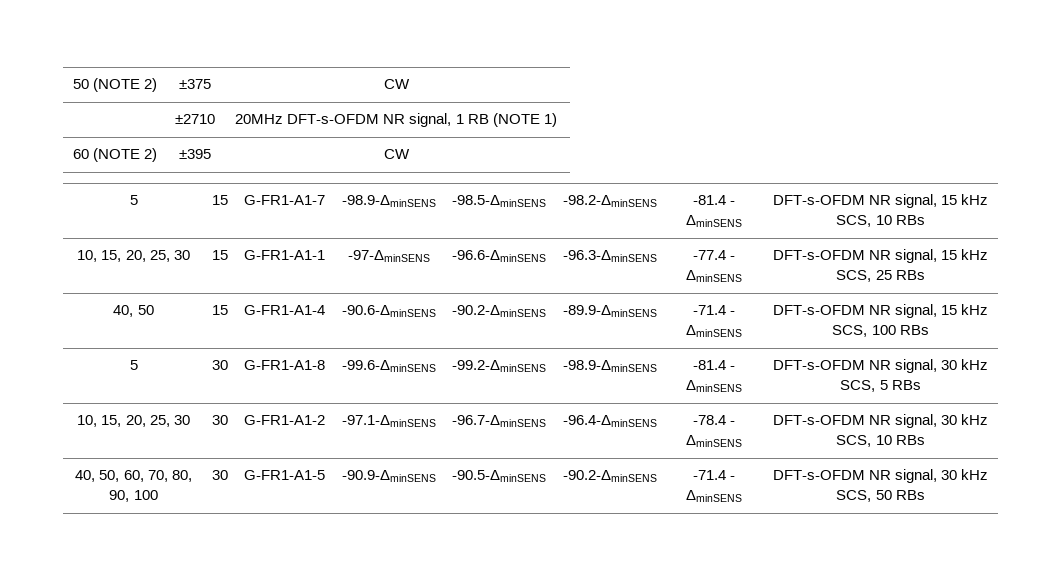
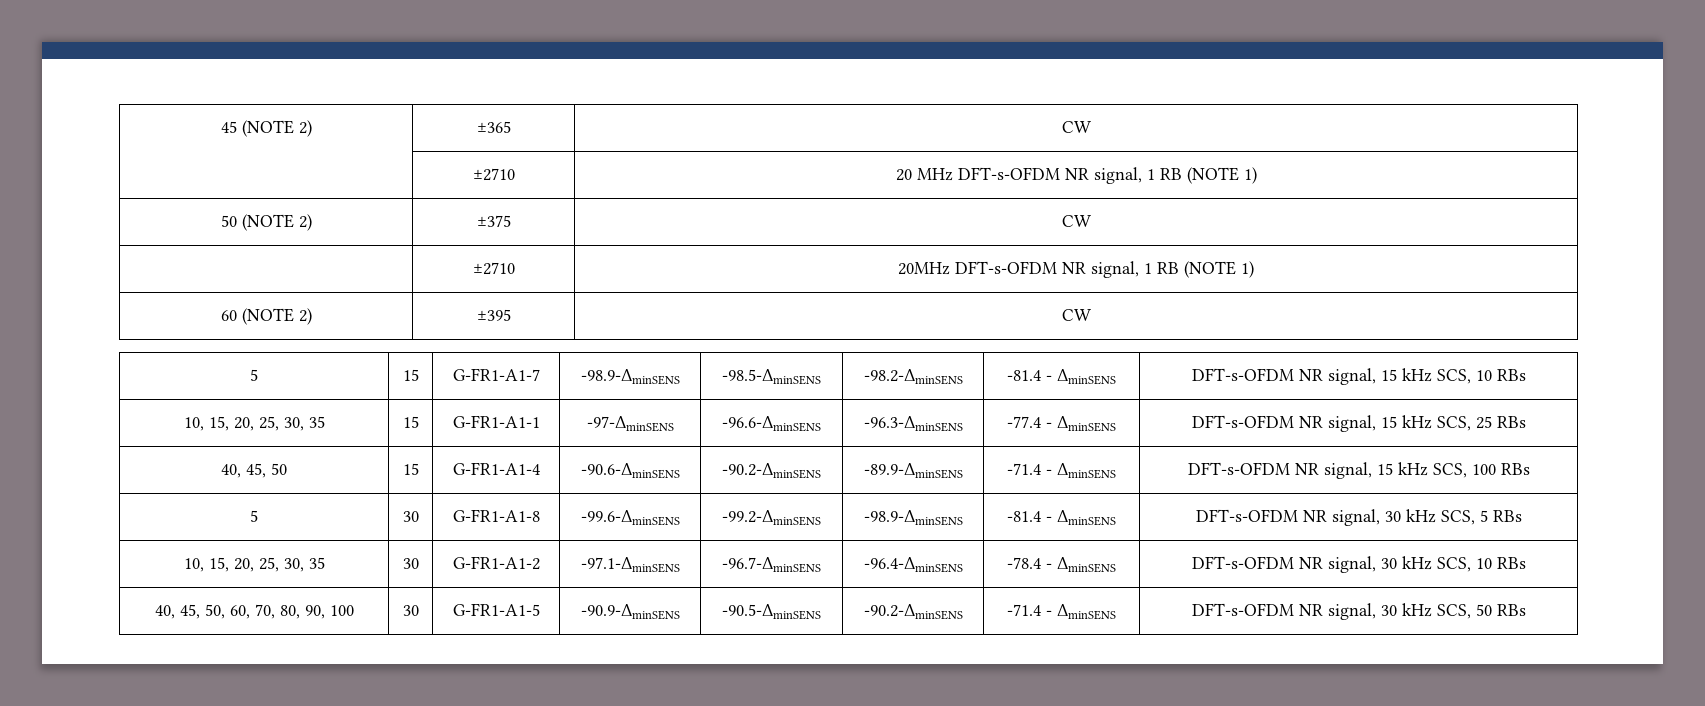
(72, 84) none -> [220,120,312,137] [476,121,511,133] [1061,121,1092,133] [472,168,515,181] [895,167,1257,184] 45 (NOTE 2) | ±365 | CW // | ±2710 | 20 MHz DFT-s-OFDM NR signal, 1 RB (NOTE 1) //
[173,250,190,260] 30 -> [283,416,325,431] 30, 35
(134, 311) none -> [246,463,266,478] 45,
[173,415,190,425] 30 -> [283,557,325,572] 30, 35
(96, 476) none -> [179,604,200,619] 45,

